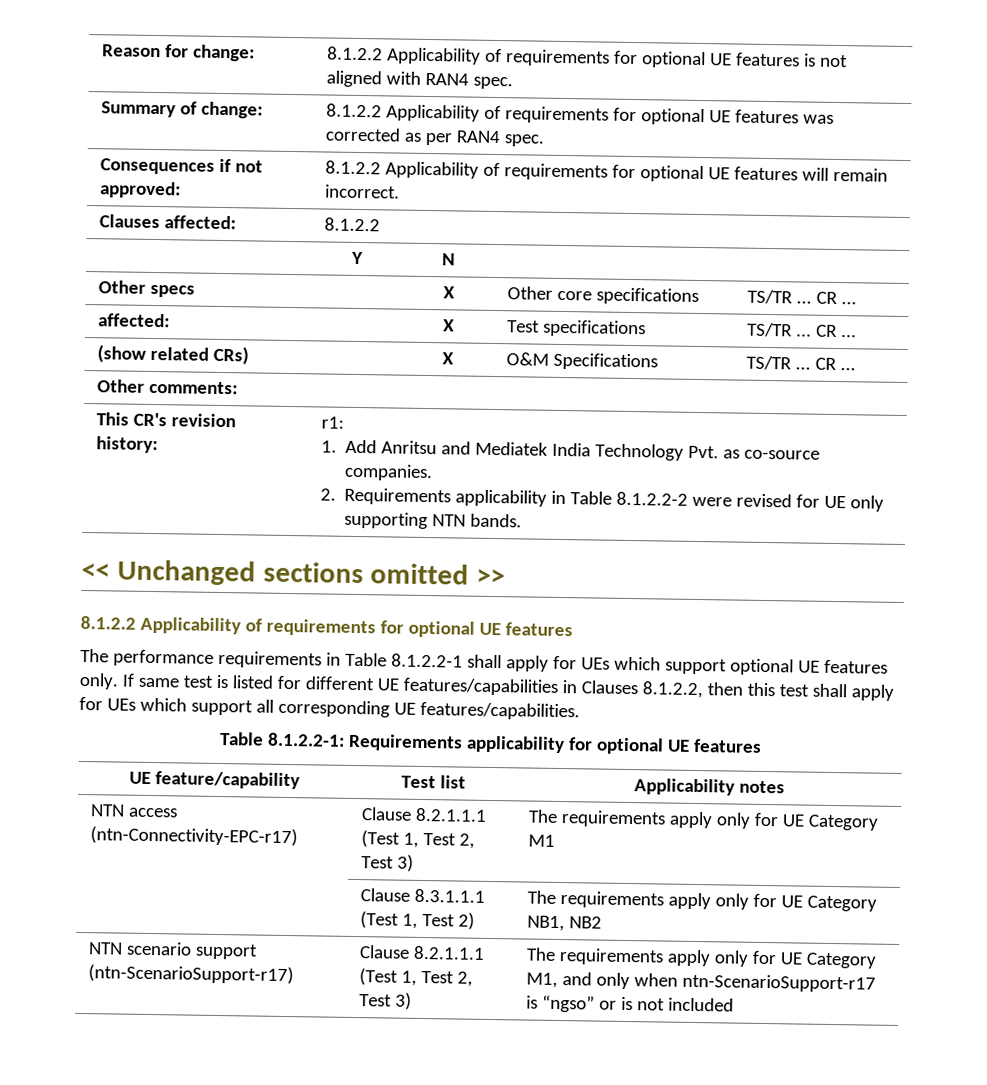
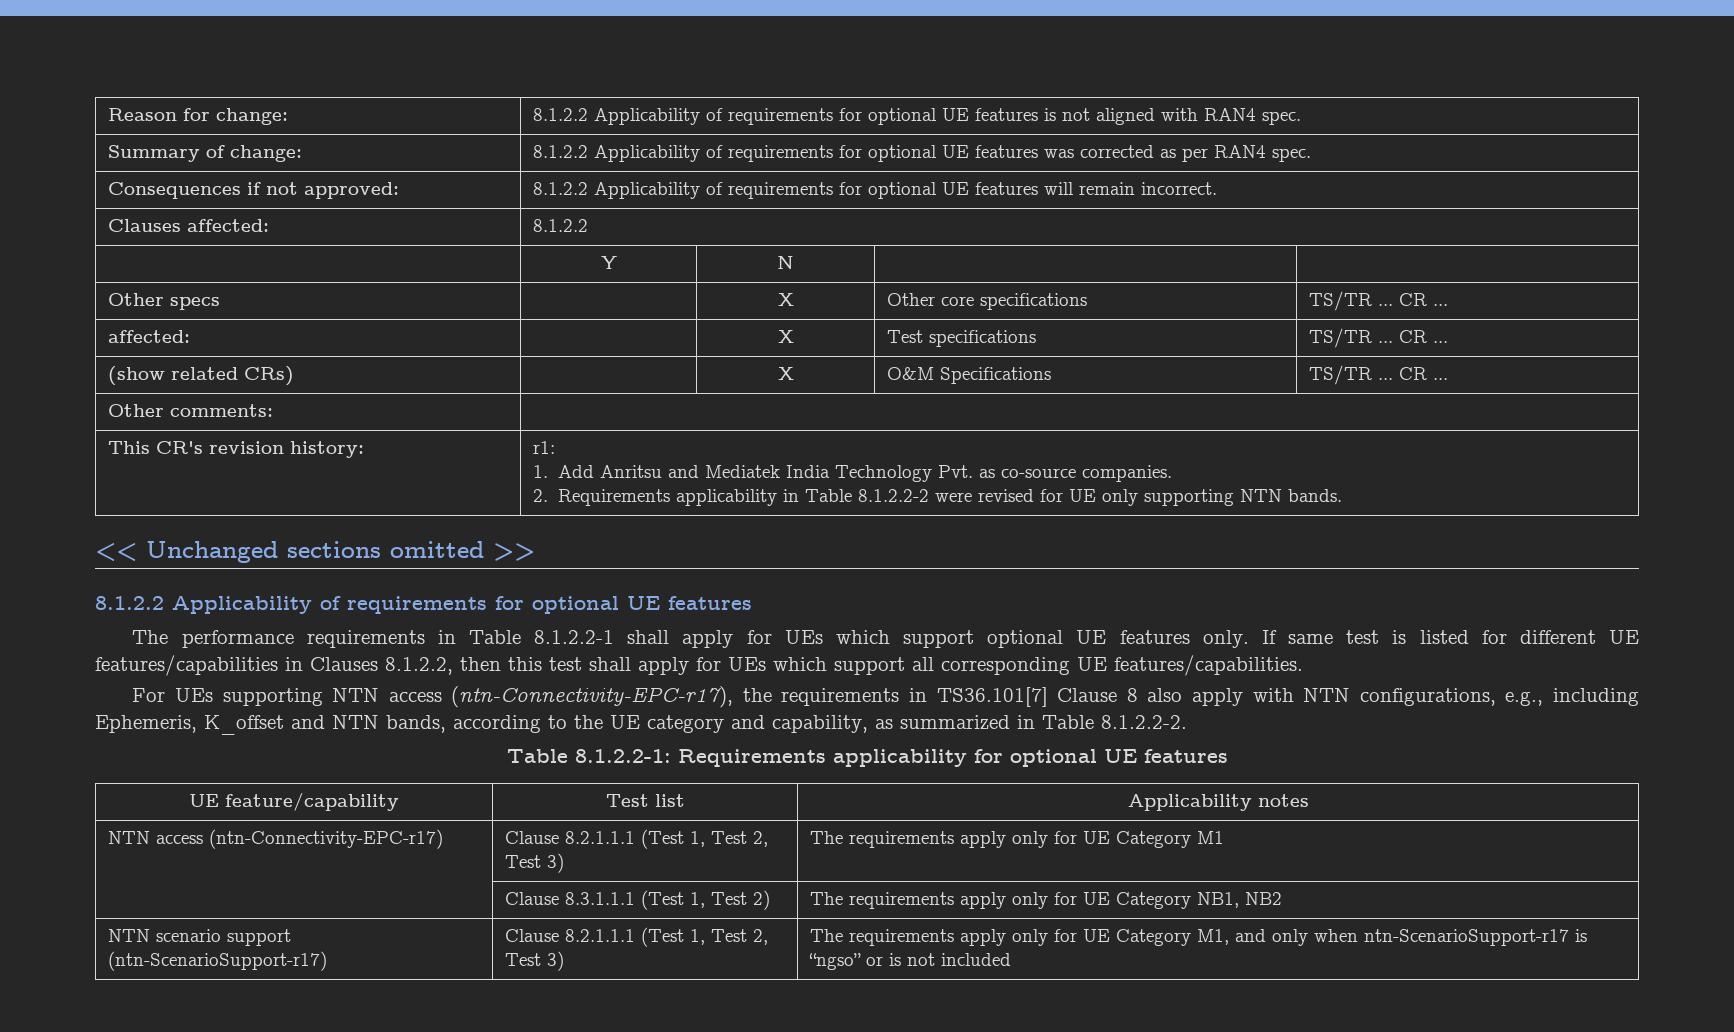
(580, 711) none -> [132,686,1640,708] [95,715,1187,735] // For UEs supporting NTN access (ntn-Connectivity-EPC-r17), the requirements in TS36.101[7] Clause 8 also apply with NTN configurations, e.g., including Ephemeris, K_offset and NTN bands, according to the UE category and capability, as summarized in Table 8.1.2.2-2.

